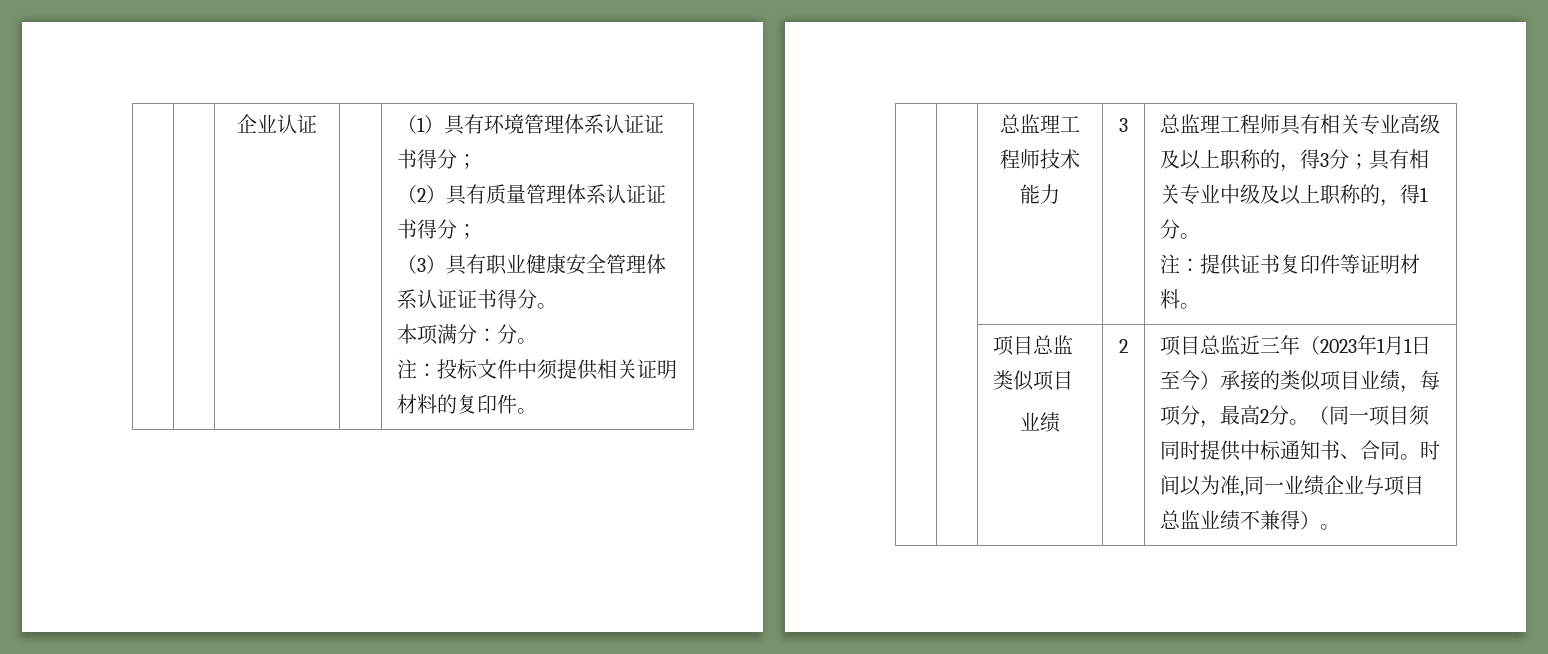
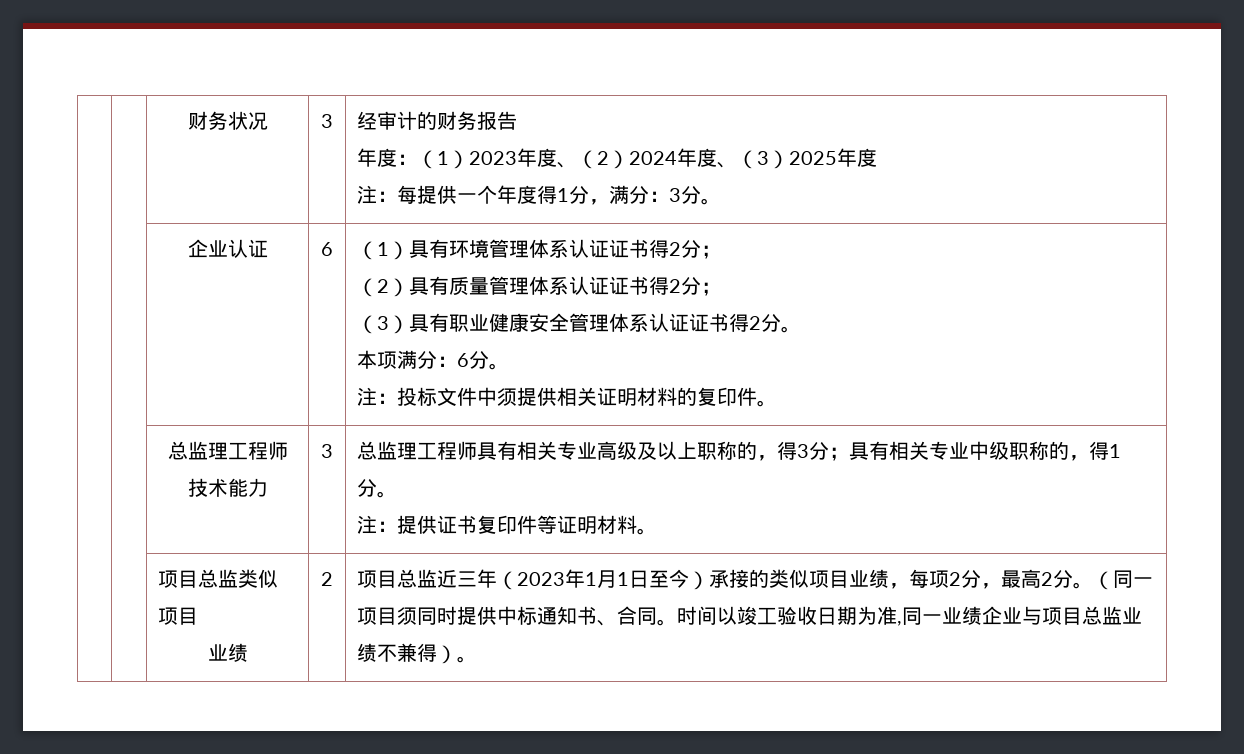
(237, 123) | -> [187,111,268,130] [321,114,333,128] [357,111,518,130] [357,148,878,169] [357,185,722,205] | | 财务状况 | 3 | 经审计的财务报告 // 年度：（1）2023年度、（2）2024年度、（3）2025年度 // 注：每提供一个年度得1分，满分：3分。 // |
(317, 123) none -> [321,242,333,256] 6
(437, 159) none -> [669,242,682,256] 2
(437, 229) none -> [669,279,682,293] 2
(517, 299) none -> [749,316,762,330] 2
(497, 335) none -> [457,353,470,367] 6
[1259,184,1320,205] 及以上 -> (1010, 450) none
(1181, 415) none -> [949,572,962,586] 2
(1201, 486) none -> [737,606,858,625] 竣工验收日期

